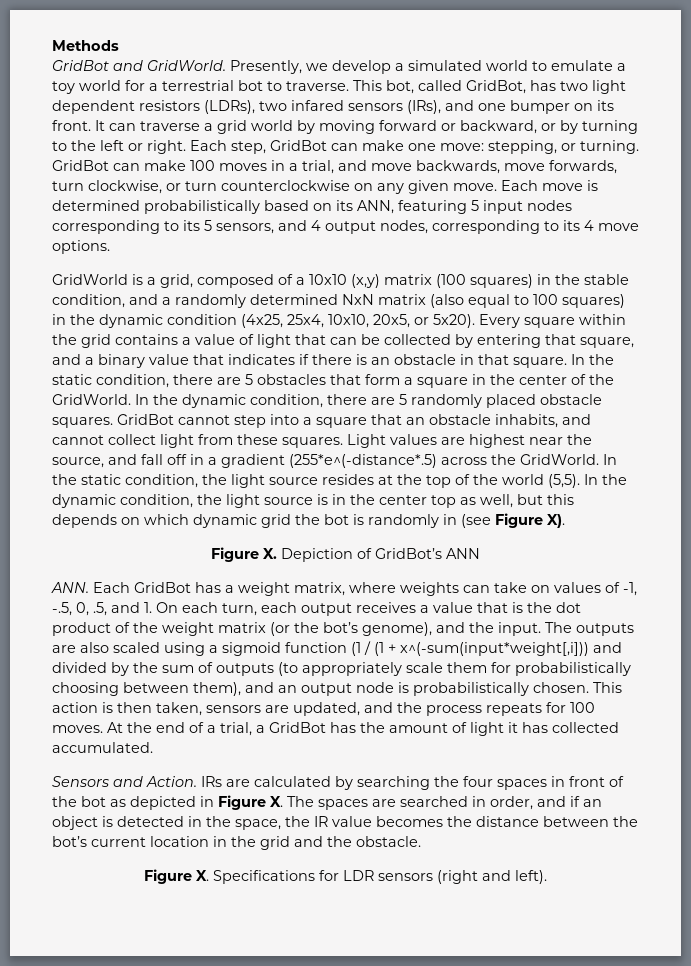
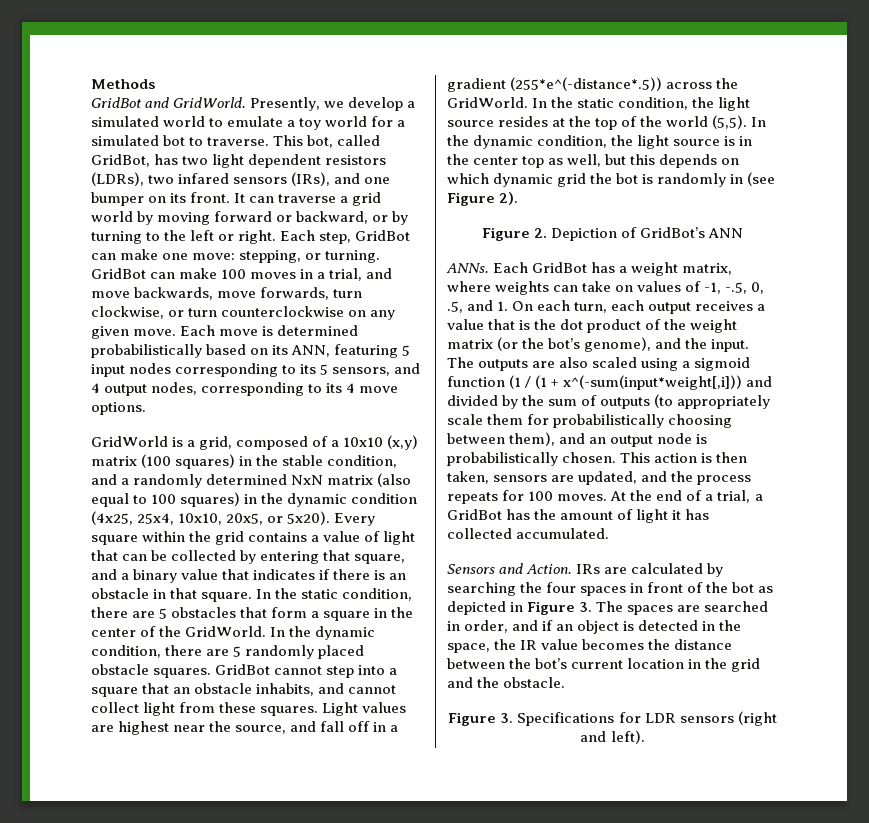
[162,80,234,91] terrestrial -> [91,135,159,146] simulated
[289,454,437,468] (255*e^(-distance*.5) -> [510,77,663,91] (255*e^(-distance*.5))
[547,514,565,528] [211,547,277,562] X). // Figure X. -> [499,192,519,205] [481,227,547,241] 2). // Figure 2.
[51,582,89,593] ANN. -> [446,263,489,273] ANNs.
[270,796,283,807] X. -> [579,602,593,612] 3.
[196,870,209,881] X. -> [500,713,514,723] 3.

